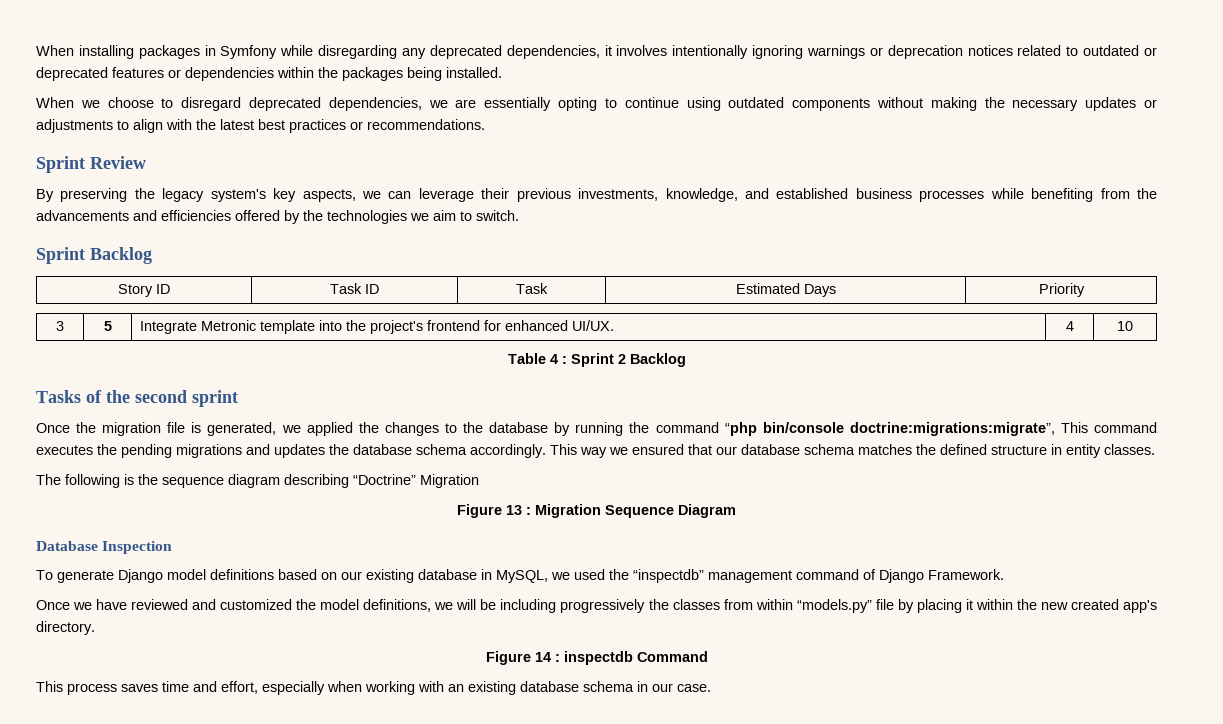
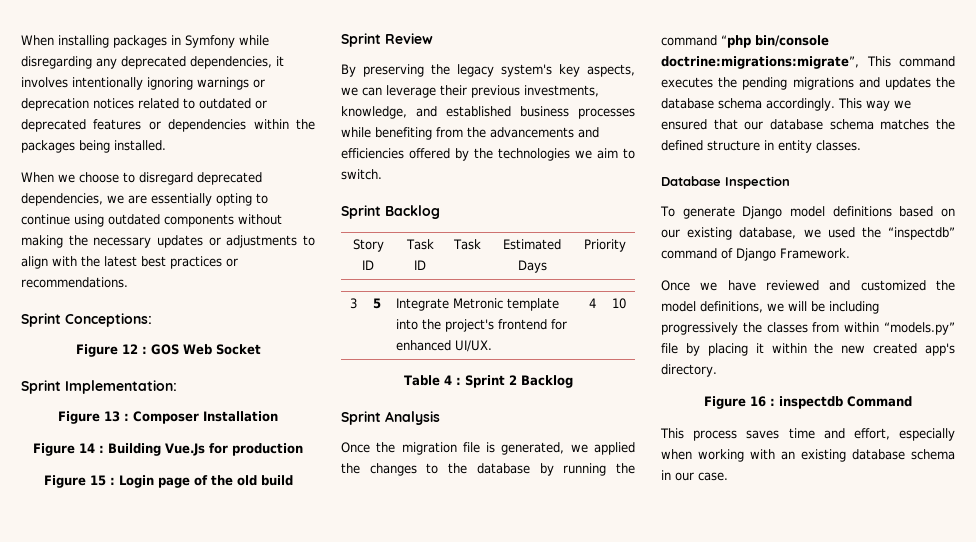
(485, 124) none -> [21,313,152,327] [75,344,261,357] [21,380,177,394] [58,411,278,424] [33,443,303,456] [43,475,293,488] // Sprint Conceptions: // Figure 12 : GOS Web Socket // Sprint Implementation: // Figure 13 : Composer Installation // Figure 14 : Building Vue.Js for production // Figure 15 : Login page of the old build
[36,390,238,407] Tasks of the second sprint -> [341,411,440,425] Sprint Analysis
[36,474,479,488] [457,504,736,518] // The following is the sequence diagram describing “Doctrine” Migration // Figure 13 : Migration Sequence Diagram -> (861, 145) none
[418,569,548,583] database in MySQL, -> [739,227,797,239] database,
[708,570,792,583] management -> (955, 233) none
[534,652,551,662] 14 -> [750,396,766,407] 16

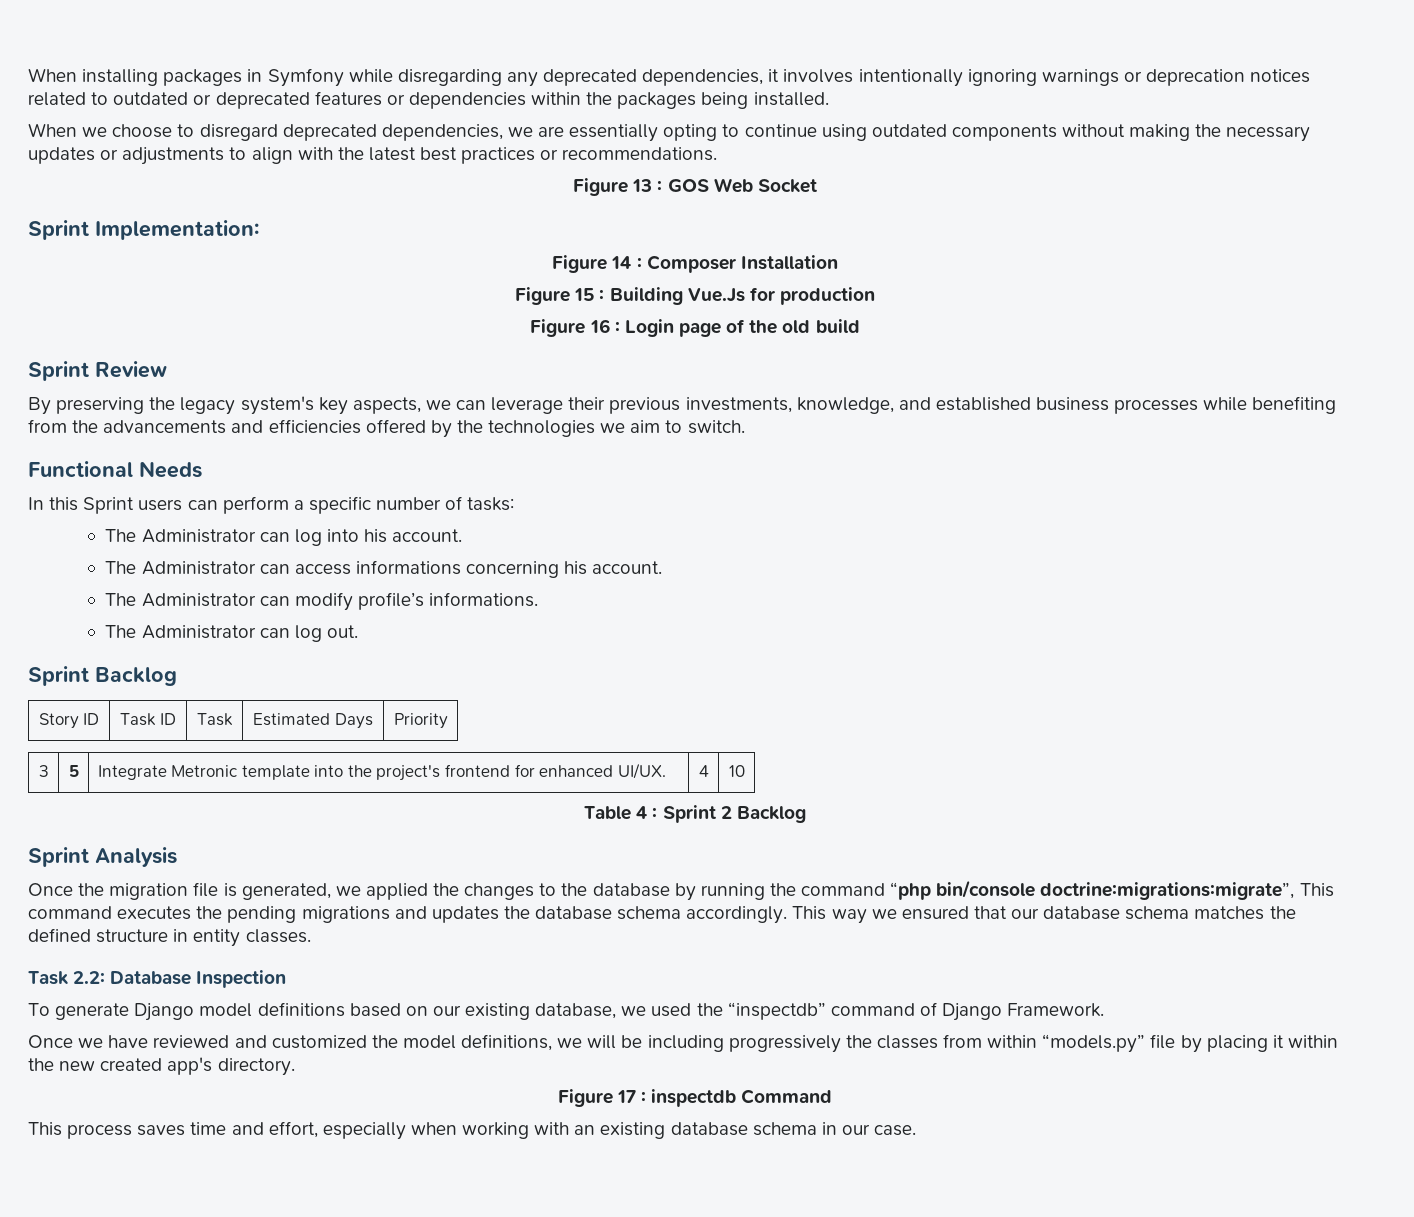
[21,313,152,327] [75,344,138,357] // Sprint Conceptions: // Figure 12 -> [573,178,653,196] // Figure 13
[104,411,120,422] 13 -> [611,256,632,269] 14
[79,443,95,453] 14 -> [574,288,595,301] 15
[89,475,106,486] 15 -> [589,319,610,333] 16
(382, 174) none -> [28,461,202,478] [28,496,515,514] [105,529,463,546] [105,560,663,578] [105,592,539,611] [105,625,358,642] // Functional Needs // In this Sprint users can perform a specific number of tasks: // The Administrator can log into his account. // The Administrator can access informations concerning his account. // The Administrator can modify profile’s informations. // The Administrator can log out.
(861, 145) none -> [28,971,106,985] Task 2.2:
[750,396,766,407] 16 -> [616,1090,636,1103] 17

